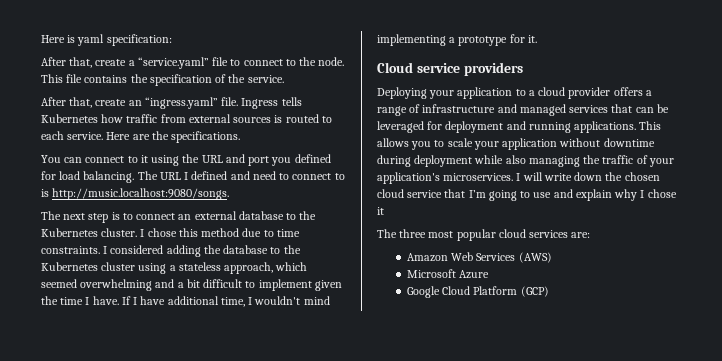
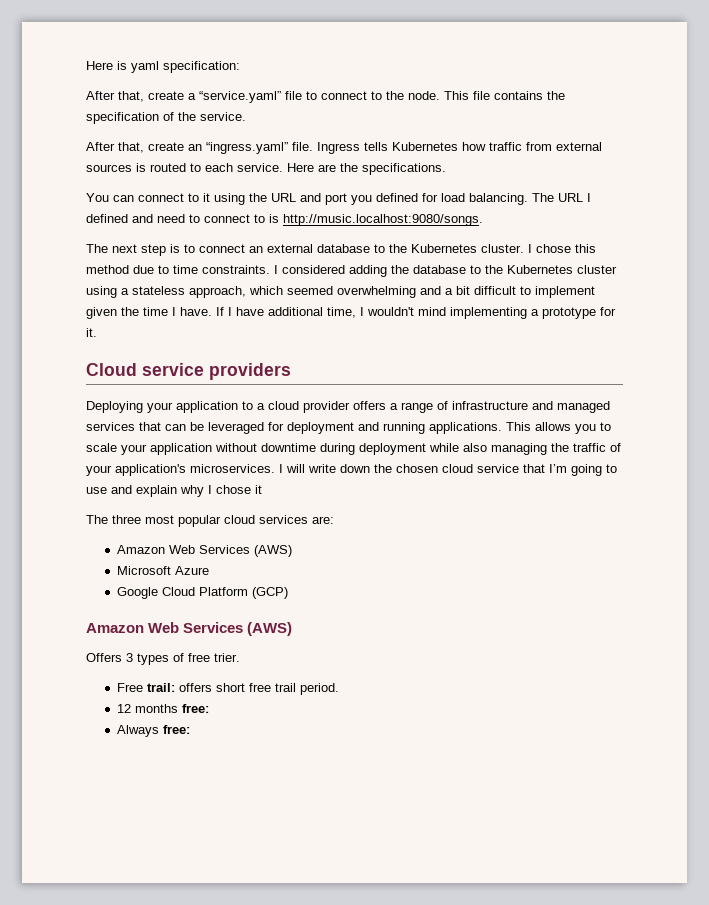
(549, 291) none -> [86,622,293,636] [86,653,240,665] [116,683,339,695] [116,704,209,713] [116,725,190,737] // Amazon Web Services (AWS) // Offers 3 types of free trier. // Free trail: offers short free trail period. // 12 months free: // Always free:

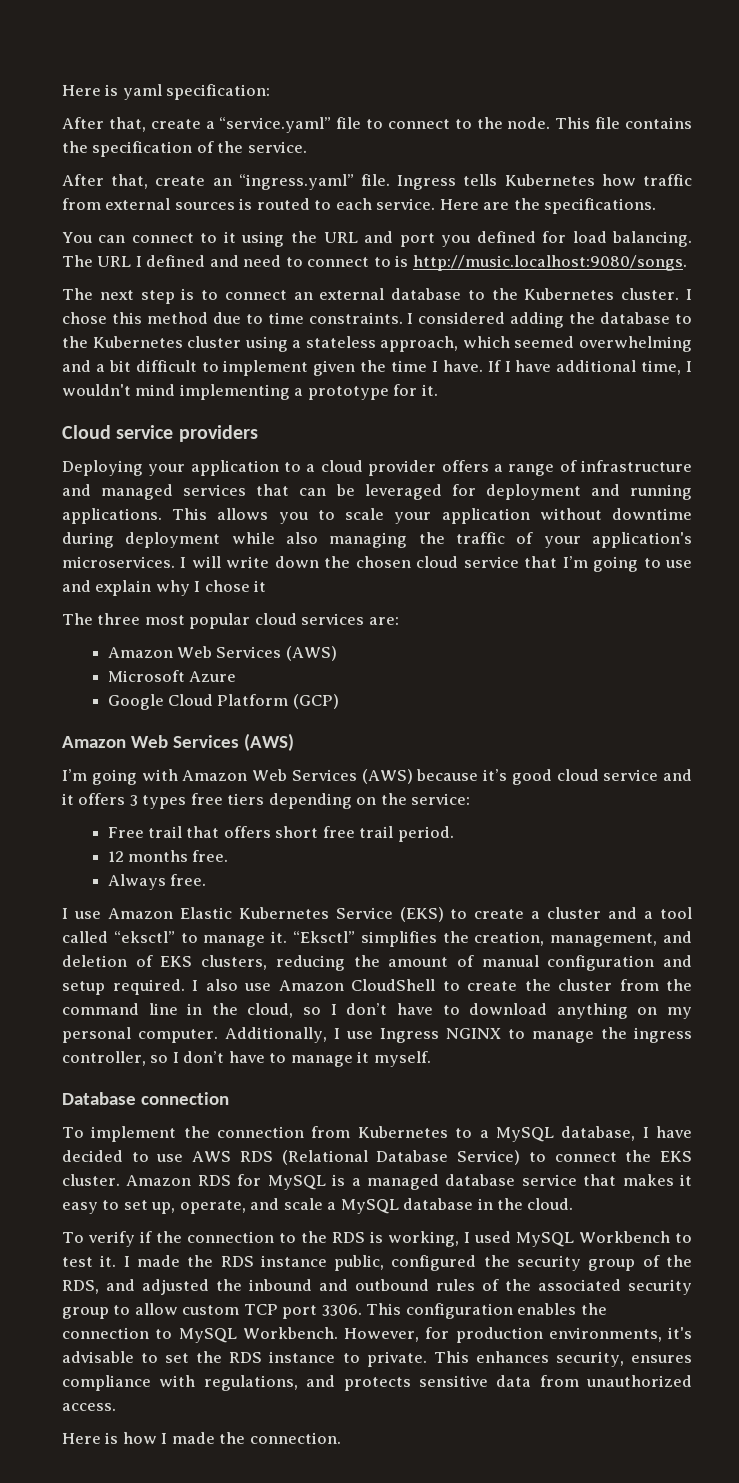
[86,653,240,665] Offers 3 types of free trier. -> [62,769,692,785] [62,793,471,809] I’m going with Amazon Web Services (AWS) because it’s good cloud service and it offers 3 types free tiers depending on the service:
[146,683,175,692] trail: -> [147,826,220,838] trail that
[181,704,209,713] free: -> [192,850,229,862] free.
[162,725,190,734] free: -> [169,874,206,886] [62,907,692,922] [62,931,692,947] [62,955,692,971] [62,979,692,995] [62,1003,693,1019] [62,1027,692,1043] [62,1051,431,1067] [62,1092,229,1105] [62,1126,692,1142] [62,1150,693,1165] [62,1174,692,1190] [62,1198,574,1214] [62,1231,692,1247] [62,1255,692,1271] [62,1279,692,1295] [62,1303,607,1319] [62,1327,692,1343] [62,1351,692,1367] [62,1375,692,1391] [62,1403,116,1411] [62,1432,341,1444] free. // I use Amazon Elastic Kubernetes Service (EKS) to create a cluster and a tool called “eksctl” to manage it. “Eksctl” simplifies the creation, management, and deletion of EKS clusters, reducing the amount of manual configuration and setup required. I also use Amazon CloudShell to create the cluster from the command line in the cloud, so I don’t have to download anything on my personal computer. Additionally, I use Ingress NGINX to manage the ingress controller, so I don’t have to manage it myself. // Database connection // To implement the connection from Kubernetes to a MySQL database, I have decided to use AWS RDS (Relational Database Service) to connect the EKS cluster. Amazon RDS for MySQL is a managed database service that makes it easy to set up, operate, and scale a MySQL database in the cloud. // To verify if the connection to the RDS is working, I used MySQL Workbench to test it. I made the RDS instance public, configured the security group of the RDS, and adjusted the inbound and outbound rules of the associated security group to allow custom TCP port 3306. This configuration enables the connection to MySQL Workbench. However, for production environments, it's advisable to set the RDS instance to private. This enhances security, ensures compliance with regulations, and protects sensitive data from unauthorized access. // Here is how I made the connection.

